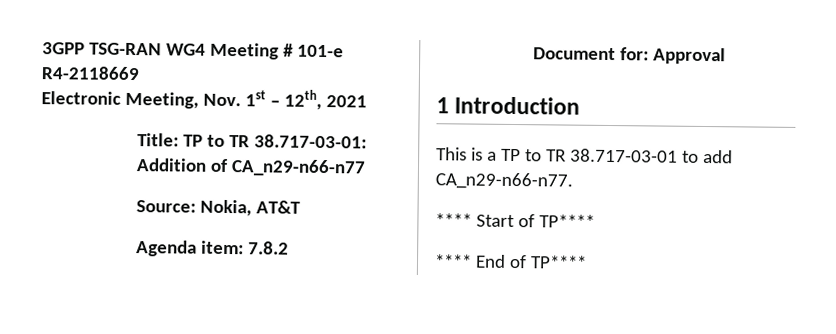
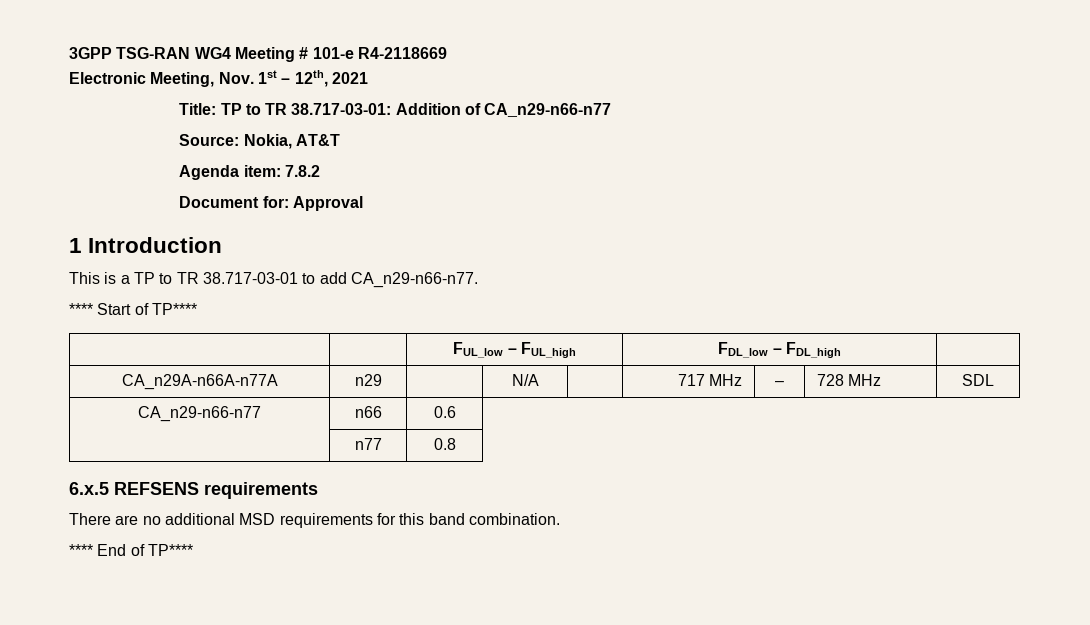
(595, 221) none -> [453,342,576,358] [718,342,841,358] [121,374,278,390] [354,374,382,386] [511,374,539,386] [677,374,743,386] [775,381,784,386] [816,374,882,386] [962,374,994,386] [138,406,261,422] [354,406,382,418] [433,406,456,418] [354,438,382,450] [433,438,456,450] [69,482,318,499] [69,513,560,528] // | | FUL_low – FUL_high | FDL_low – FDL_high | // CA_n29A-n66A-n77A | n29 | | N/A | | 717 MHz | – | 728 MHz | SDL // CA_n29-n66-n77 | n66 | 0.6 // | n77 | 0.8 // 6.x.5 REFSENS requirements // There are no additional MSD requirements for this band combination.

